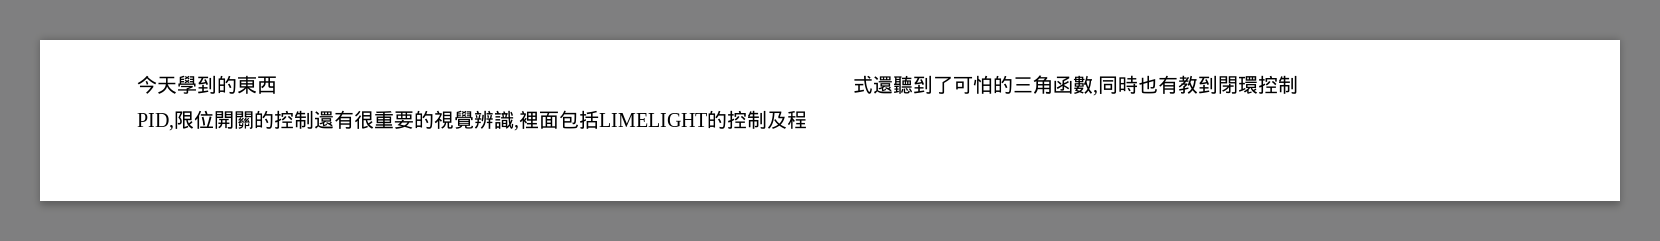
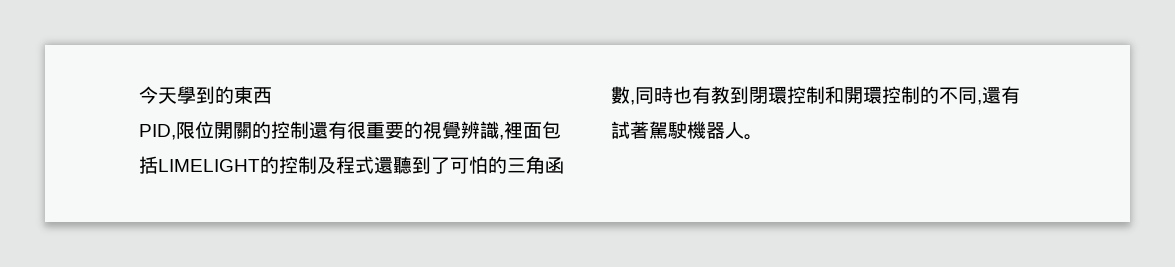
(1298, 84) none -> [825,86,1020,105] [611,121,763,140] 和開環控制的不同,還有試著駕駛機器人。

